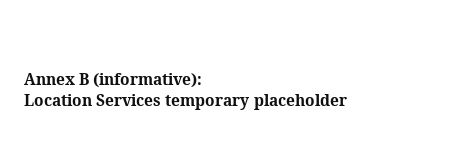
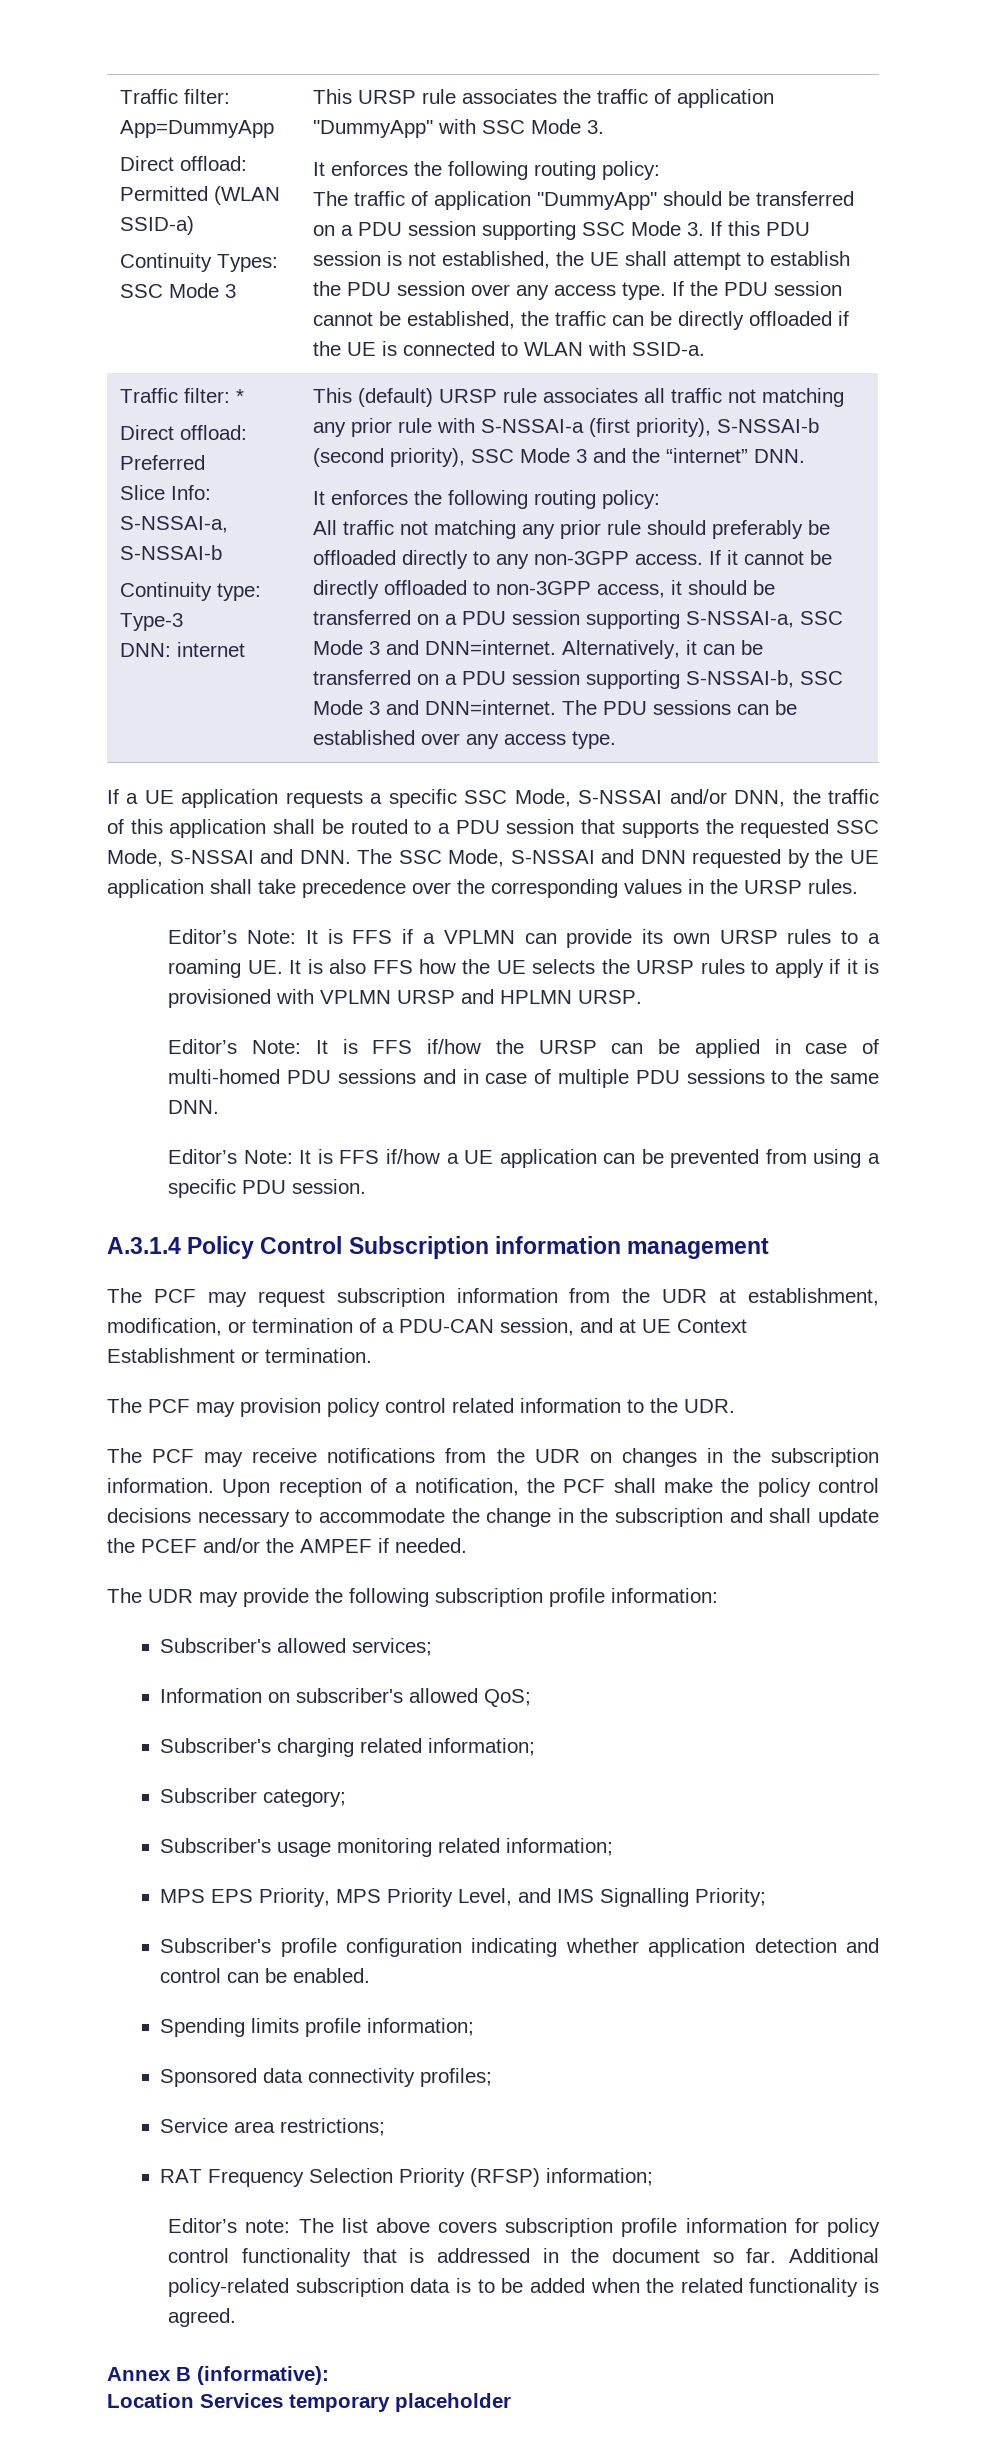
(24, 79) none -> [120,89,231,104] [120,120,275,138] [120,156,248,171] [120,186,281,205] [120,216,195,235] [120,253,279,272] [120,283,237,298] [313,89,775,108] [313,119,605,138] [313,161,661,180] [313,191,855,210] [313,221,811,240] [313,251,851,270] [313,281,843,300] [313,311,850,330] [313,341,706,356] [120,388,245,403] [120,425,248,440] [120,455,206,470] [120,485,212,500] [120,516,229,533] [120,545,223,560] [120,582,262,601] [120,613,184,631] [120,642,246,657] [313,388,845,407] [313,418,820,437] [313,448,806,467] [313,490,661,509] [313,520,831,539] [313,550,833,569] [313,580,776,599] [313,610,844,629] [313,640,764,659] [313,670,844,689] [313,700,798,715] [313,730,617,749] [107,789,879,808] [107,819,879,838] [107,849,880,868] [107,879,858,898] [168,929,880,948] [168,959,879,978] [168,989,643,1008] [168,1039,880,1058] [168,1069,880,1088] [168,1100,220,1114] [168,1149,880,1168] [168,1179,367,1198] [107,1236,770,1259] [107,1288,879,1307] [107,1318,747,1336] [107,1348,372,1363] [107,1398,735,1417] [107,1448,880,1467] [107,1478,879,1497] [107,1508,879,1527] [107,1538,467,1553] [107,1588,718,1607] [160,1638,433,1656] [160,1688,532,1707] [160,1738,536,1757] [160,1788,347,1807] [160,1838,614,1857] [160,1888,767,1907] [160,1938,879,1957] [160,1968,371,1983] [160,2018,475,2037] [160,2068,493,2087] [160,2118,386,2136] [160,2168,654,2187] [168,2218,880,2237] [168,2248,879,2267] [168,2278,879,2297] [168,2308,237,2327] Traffic filter: App=DummyApp // Direct offload: Permitted (WLAN SSID-a) // Continuity Types: SSC Mode 3 | This URSP rule associates the traffic of application "DummyApp" with SSC Mode 3. // It enforces the following routing policy: // The traffic of application "DummyApp" should be transferred on a PDU session supporting SSC Mode 3. If this PDU session is not established, the UE shall attempt to establish the PDU session over any access type. If the PDU session cannot be established, the traffic can be directly offloaded if the UE is connected to WLAN with SSID-a. // Traffic filter: * // Direct offload: Preferred // Slice Info: S-NSSAI-a, S-NSSAI-b // Continuity type: Type-3 // DNN: internet | This (default) URSP rule associates all traffic not matching any prior rule with S-NSSAI-a (first priority), S-NSSAI-b (second priority), SSC Mode 3 and the “internet” DNN. // It enforces the following routing policy: // All traffic not matching any prior rule should preferably be offloaded directly to any non-3GPP access. If it cannot be directly offloaded to non-3GPP access, it should be transferred on a PDU session supporting S-NSSAI-a, SSC Mode 3 and DNN=internet. Alternatively, it can be transferred on a PDU session supporting S-NSSAI-b, SSC Mode 3 and DNN=internet. The PDU sessions can be established over any access type. // If a UE application requests a specific SSC Mode, S-NSSAI and/or DNN, the traffic of this application shall be routed to a PDU session that supports the requested SSC Mode, S-NSSAI and DNN. The SSC Mode, S-NSSAI and DNN requested by the UE application shall take precedence over the corresponding values in the URSP rules. // Editor’s Note: It is FFS if a VPLMN can provide its own URSP rules to a roaming UE. It is also FFS how the UE selects the URSP rules to apply if it is provisioned with VPLMN URSP and HPLMN URSP. // Editor’s Note: It is FFS if/how the URSP can be applied in case of multi-homed PDU sessions and in case of multiple PDU sessions to the same DNN. // Editor’s Note: It is FFS if/how a UE application can be prevented from using a specific PDU session. // A.3.1.4 Policy Control Subscription information management // The PCF may request subscription information from the UDR at establishment, modification, or termination of a PDU-CAN session, and at UE Context Establishment or termination. // The PCF may provision policy control related information to the UDR. // The PCF may receive notifications from the UDR on changes in the subscription information. Upon reception of a notification, the PCF shall make the policy control decisions necessary to accommodate the change in the subscription and shall update the PCEF and/or the AMPEF if needed. // The UDR may provide the following subscription profile information: // Subscriber's allowed services; // Information on subscriber's allowed QoS; // Subscriber's charging related information; // Subscriber category; // Subscriber's usage monitoring related information; // MPS EPS Priority, MPS Priority Level, and IMS Signalling Priority; // Subscriber's profile configuration indicating whether application detection and control can be enabled. // Spending limits profile information; // Sponsored data connectivity profiles; // Service area restrictions; // RAT Frequency Selection Priority (RFSP) information; // Editor’s note: The list above covers subscription profile information for policy control functionality that is addressed in the document so far. Additional policy-related subscription data is to be added when the related functionality is agreed. //

